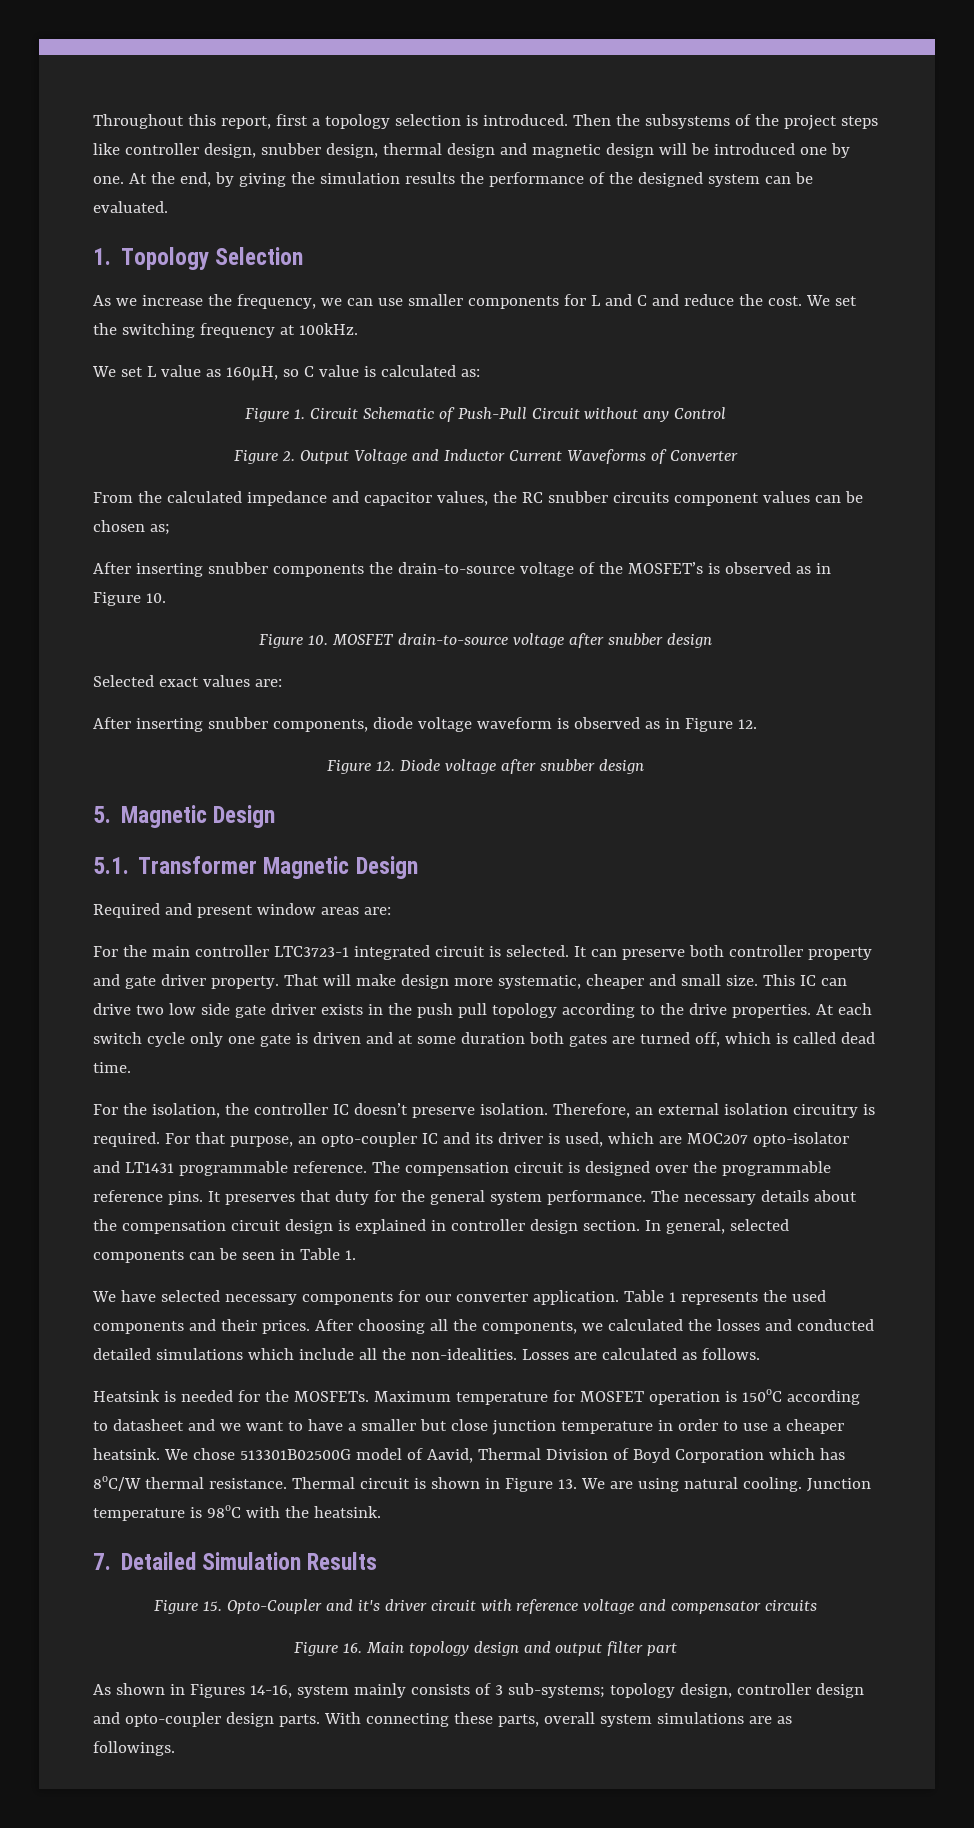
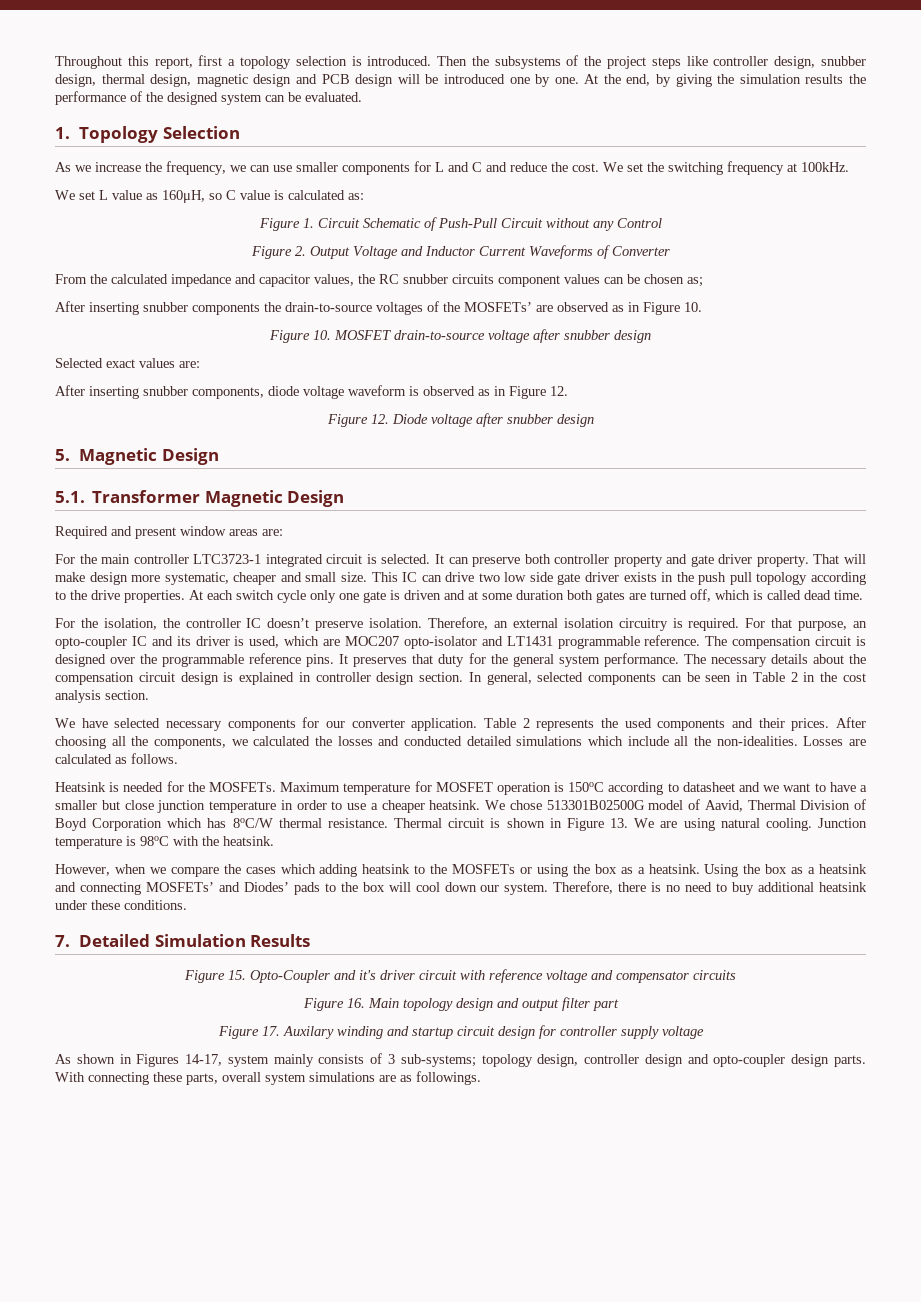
[446,143,601,158] design and magnetic -> [150,74,350,87] design, magnetic design and PCB
[519,562,720,577] voltage of the MOSFET’s is -> [376,301,553,315] voltages of the MOSFETs’ are
[344,1250,356,1260] 1. -> [790,672,867,682] [55,690,149,703] 2 in the cost analysis section.
[668,1292,676,1302] 1 -> [522,718,530,728] 2
(381, 1512) none -> [55,864,867,877] [55,881,868,895] [55,900,187,910] // However, when we compare the cases which adding heatsink to the MOSFETs or using the box as a heatsink. Using the box as a heatsink and connecting MOSFETs’ and Diodes’ pads to the box will cool down our system. Therefore, there is no need to buy additional heatsink under these conditions.
(678, 1649) none -> [217,1025,704,1039] // Figure 17. Auxilary winding and startup circuit design for controller supply voltage
[249,1685,292,1698] 14-16, -> [185,1054,223,1066] 14-17,

